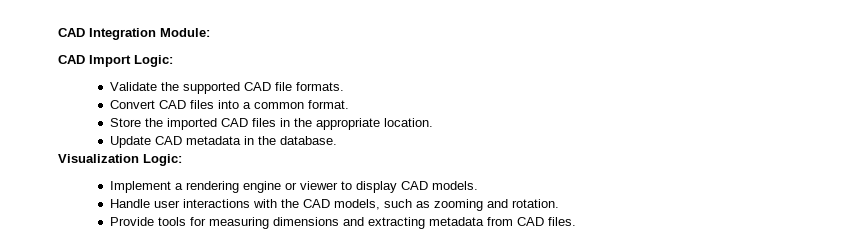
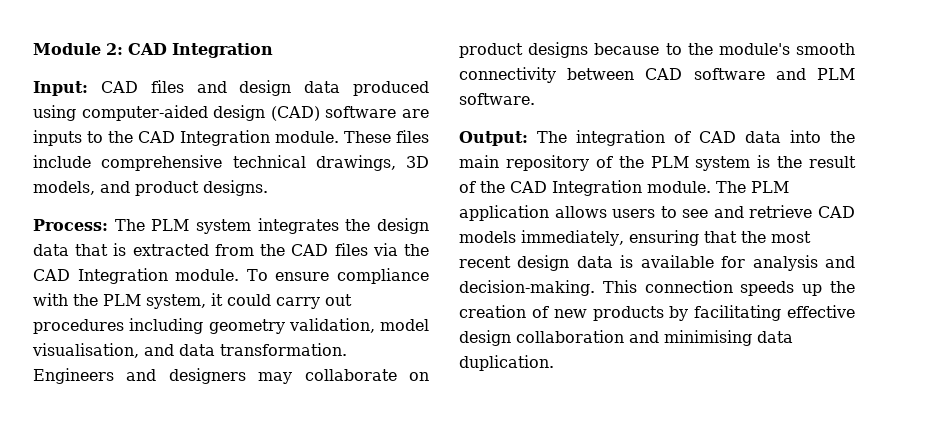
[58,28,210,40] [58,55,173,67] [110,82,345,94] [110,100,350,109] [110,118,434,130] [110,136,338,148] [58,154,182,166] [110,181,479,193] [110,199,560,211] [110,217,577,229] CAD Integration Module: // CAD Import Logic: // Validate the supported CAD file formats. // Convert CAD files into a common format. // Store the imported CAD files in the appropriate location. // Update CAD metadata in the database. // Visualization Logic: // Implement a rendering engine or viewer to display CAD models. // Handle user interactions with the CAD models, such as zooming and rotation. // Provide tools for measuring dimensions and extracting metadata from CAD files. -> [33,43,273,58] [33,80,429,96] [33,105,429,121] [33,130,429,146] [33,155,429,171] [33,180,268,196] [33,218,429,234] [33,243,430,256] [33,268,429,284] [33,293,352,309] [33,318,429,334] [32,343,347,358] [33,368,429,384] [459,42,855,58] [459,67,855,83] [459,93,535,105] [459,130,855,146] [459,155,856,171] [459,180,789,196] [459,205,855,221] [459,230,811,246] [459,255,855,271] [459,280,855,296] [459,305,855,321] [459,330,793,346] [459,355,554,371] Module 2: CAD Integration // Input: CAD files and design data produced using computer-aided design (CAD) software are inputs to the CAD Integration module. These files include comprehensive technical drawings, 3D models, and product designs. // Process: The PLM system integrates the design data that is extracted from the CAD files via the CAD Integration module. To ensure compliance with the PLM system, it could carry out procedures including geometry validation, model visualisation, and data transformation. Engineers and designers may collaborate on product designs because to the module's smooth connectivity between CAD software and PLM software. // Output: The integration of CAD data into the main repository of the PLM system is the result of the CAD Integration module. The PLM application allows users to see and retrieve CAD models immediately, ensuring that the most recent design data is available for analysis and decision-making. This connection speeds up the creation of new products by facilitating effective design collaboration and minimising data duplication.

